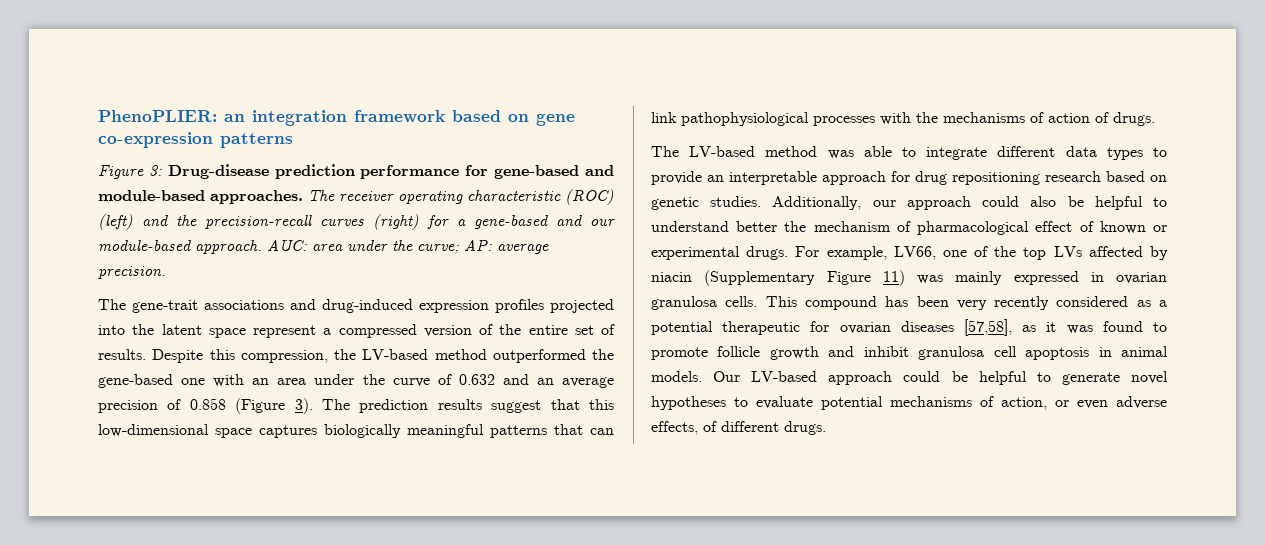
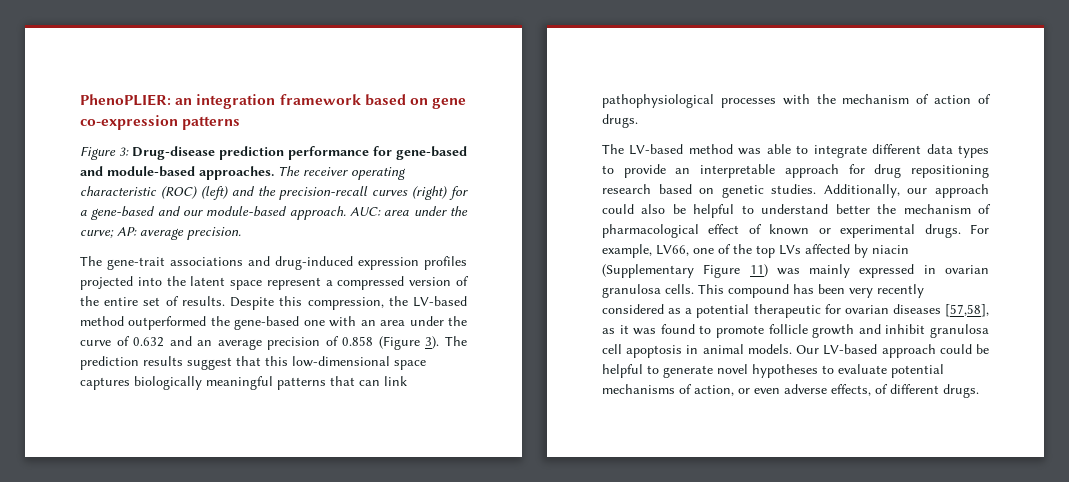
[943,112,1025,123] mechanisms -> [842,94,910,104] mechanism

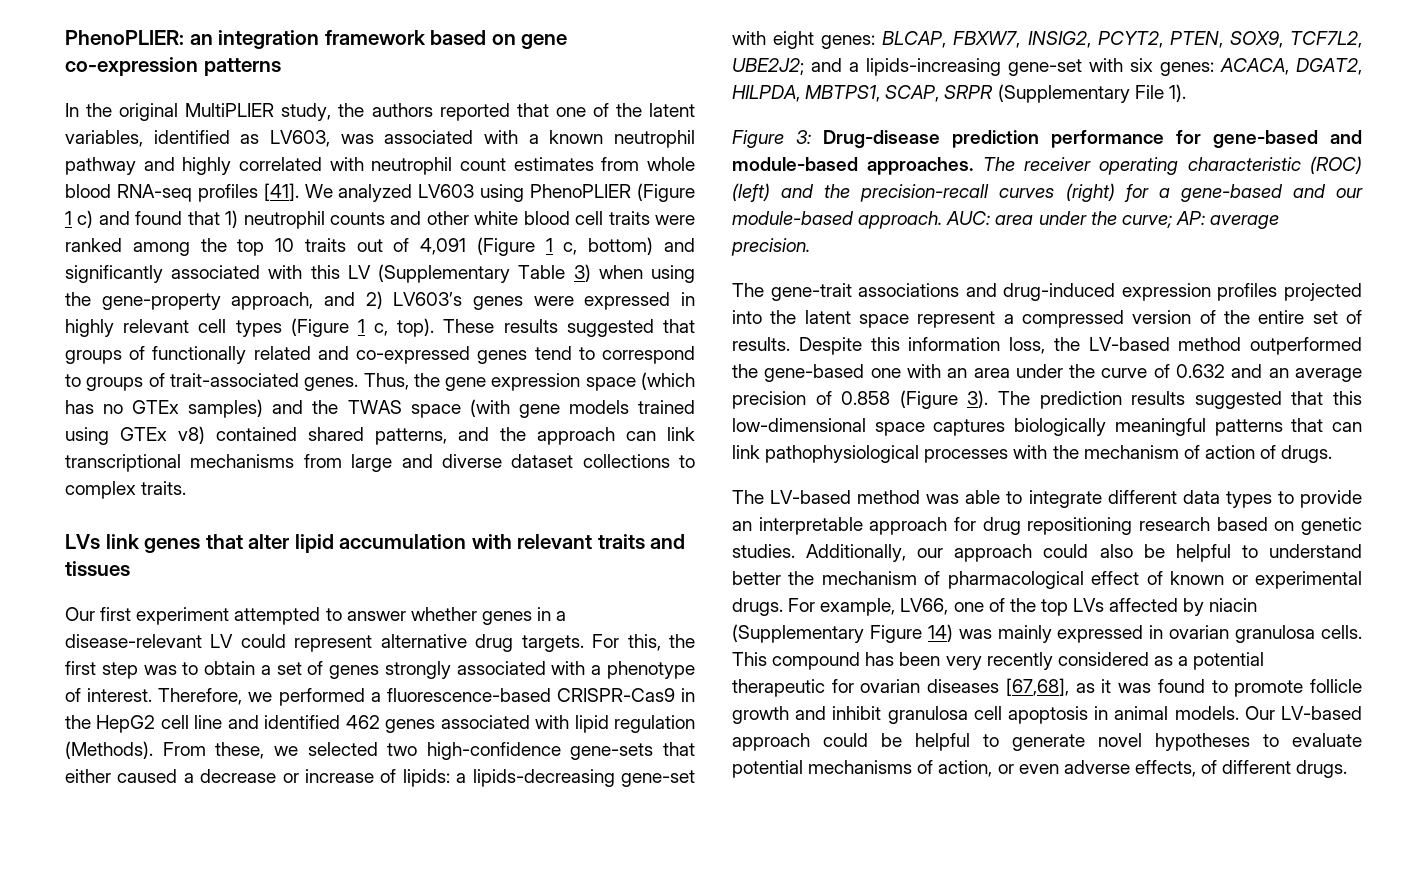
(241, 123) none -> [65,103,696,121] [65,130,696,148] [65,157,695,175] [65,183,696,202] [65,210,696,229] [65,237,695,256] [65,264,695,283] [65,291,696,310] [65,318,695,337] [65,346,695,364] [65,372,695,391] [65,399,695,418] [65,426,695,445] [65,454,695,472] [65,481,187,499] [65,534,686,553] [65,561,130,576] [65,607,567,625] [65,634,696,652] [65,661,695,679] [65,688,695,706] [65,715,695,733] [65,741,695,760] [65,769,695,787] [732,31,1362,49] [732,58,1362,76] [732,84,1186,103] // In the original MultiPLIER study, the authors reported that one of the latent variables, identified as LV603, was associated with a known neutrophil pathway and highly correlated with neutrophil count estimates from whole blood RNA-seq profiles [41]. We analyzed LV603 using PhenoPLIER (Figure 1 c) and found that 1) neutrophil counts and other white blood cell traits were ranked among the top 10 traits out of 4,091 (Figure 1 c, bottom) and significantly associated with this LV (Supplementary Table 3) when using the gene-property approach, and 2) LV603’s genes were expressed in highly relevant cell types (Figure 1 c, top). These results suggested that groups of functionally related and co-expressed genes tend to correspond to groups of trait-associated genes. Thus, the gene expression space (which has no GTEx samples) and the TWAS space (with gene models trained using GTEx v8) contained shared patterns, and the approach can link transcriptional mechanisms from large and diverse dataset collections to complex traits. // LVs link genes that alter lipid accumulation with relevant traits and tissues // Our first experiment attempted to answer whether genes in a disease-relevant LV could represent alternative drug targets. For this, the first step was to obtain a set of genes strongly associated with a phenotype of interest. Therefore, we performed a fluorescence-based CRISPR-Cas9 in the HepG2 cell line and identified 462 genes associated with lipid regulation (Methods). From these, we selected two high-confidence gene-sets that either caused a decrease or increase of lipids: a lipids-decreasing gene-set with eight genes: BLCAP, FBXW7, INSIG2, PCYT2, PTEN, SOX9, TCF7L2, UBE2J2; and a lipids-increasing gene-set with six genes: ACACA, DGAT2, HILPDA, MBTPS1, SCAP, SRPR (Supplementary File 1).
[307,297,384,310] compression, -> [908,337,1045,354] information loss,
[187,357,232,370] suggest -> [1194,391,1282,409] suggested
[749,264,768,277] 11) -> [927,624,953,642] 14)
[945,304,989,317] [57,58], -> [1005,678,1069,696] [67,68],

